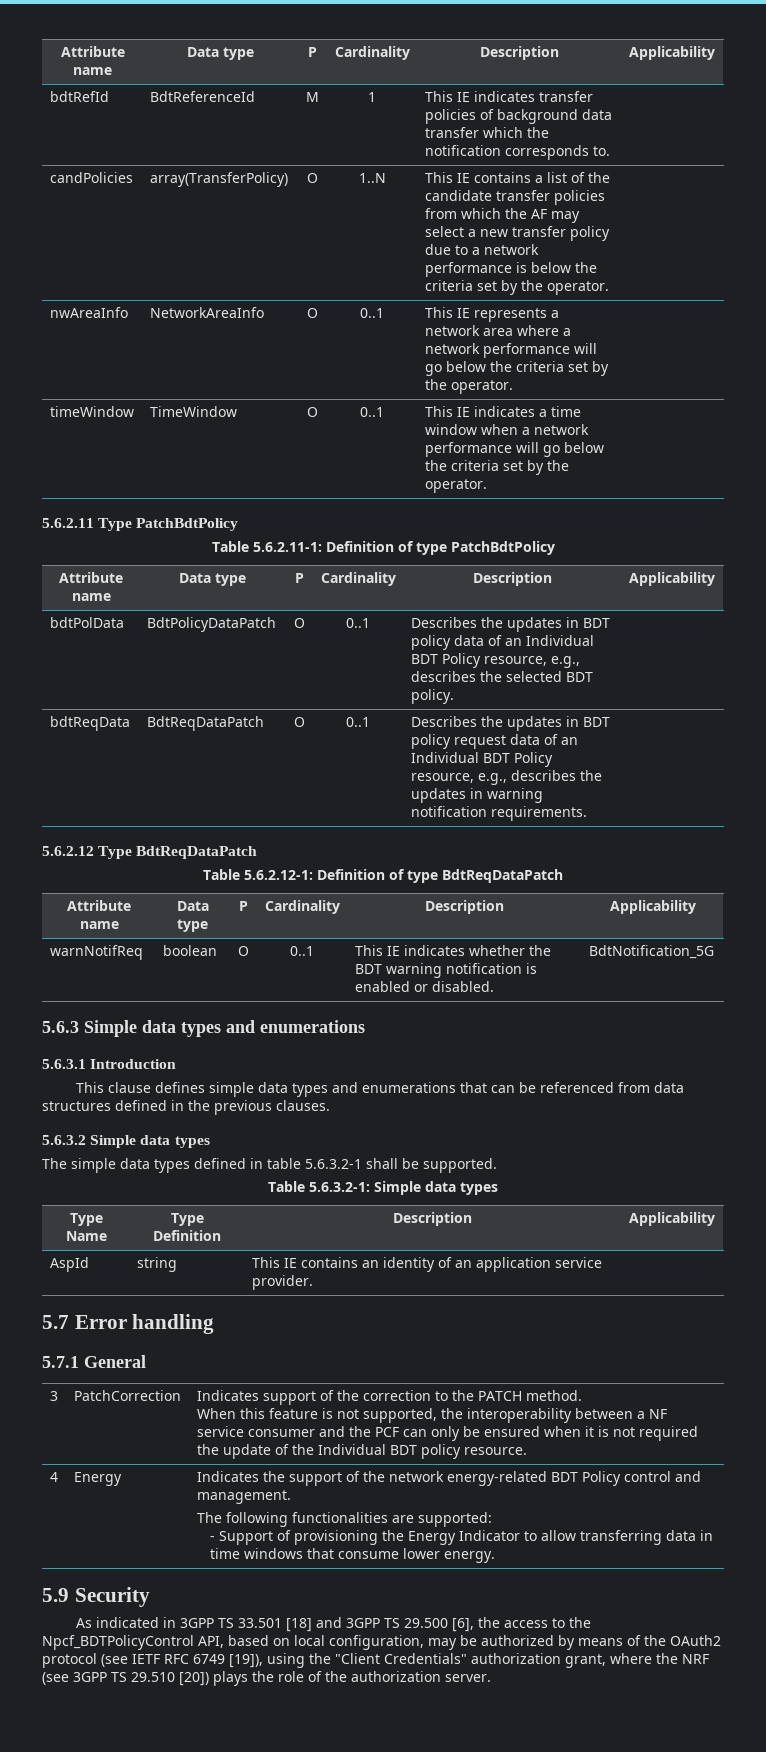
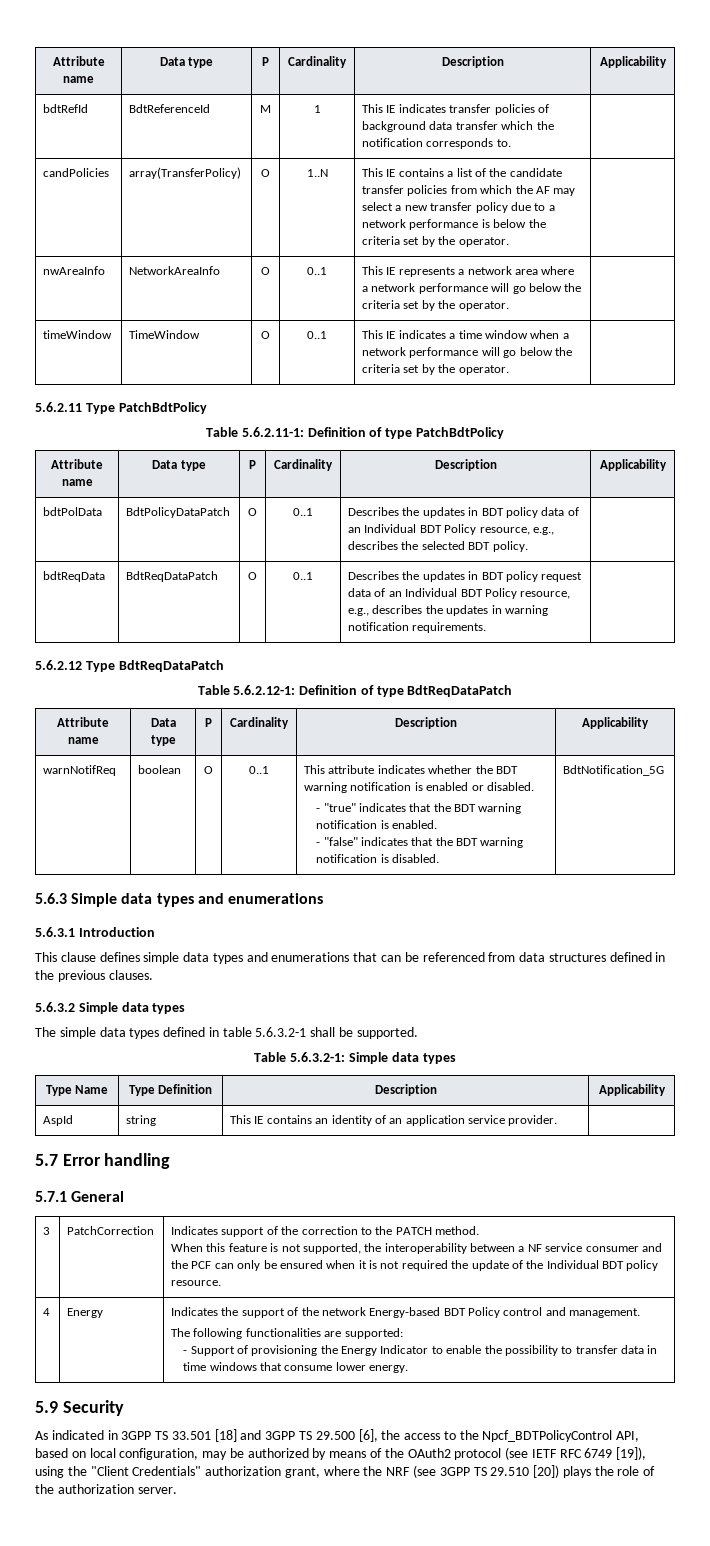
[386,946,400,956] IE -> [328,765,375,774] attribute
(494, 986) none -> [316,803,522,814] [316,820,437,829] [316,837,524,848] [316,854,439,863] // - "true" indicates that the BDT warning notification is enabled. // - "false" indicates that the BDT warning notification is disabled.
[446,1471,547,1486] energy-related -> [369,1307,441,1318] Energy-based
[541,1530,663,1545] allow transferring -> [446,1345,618,1356] enable the possibility to transfer

